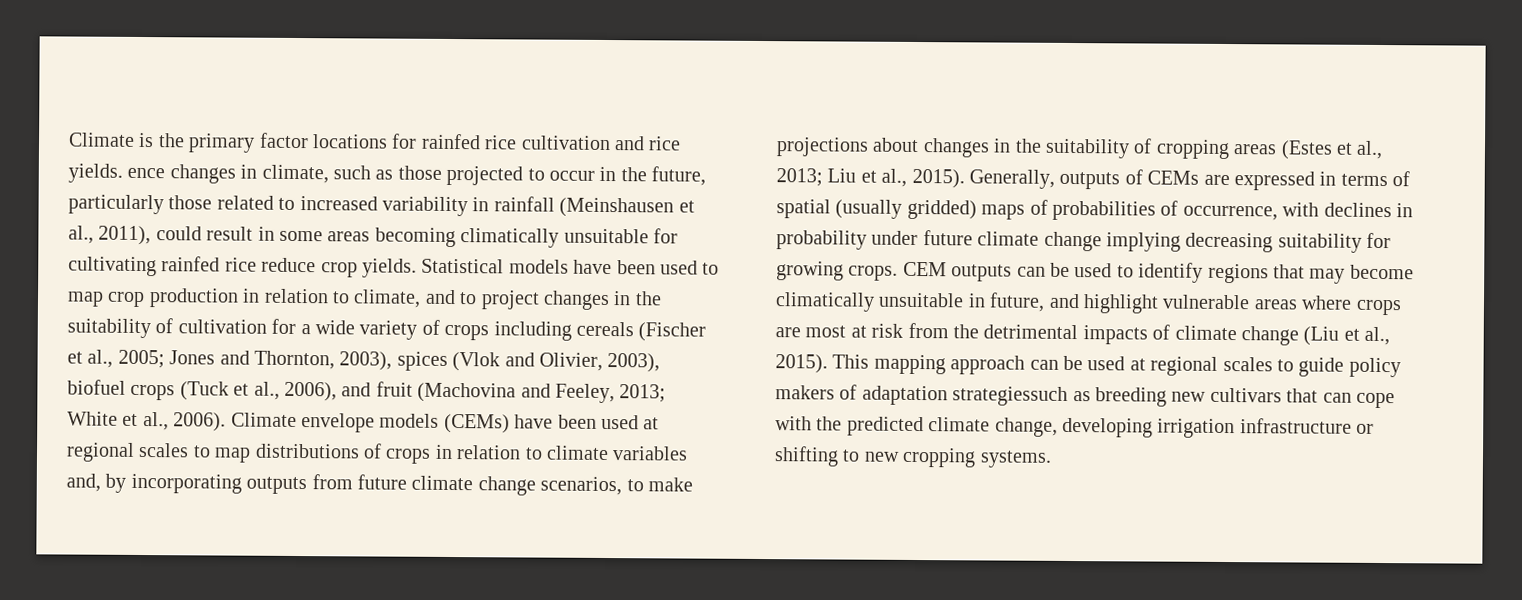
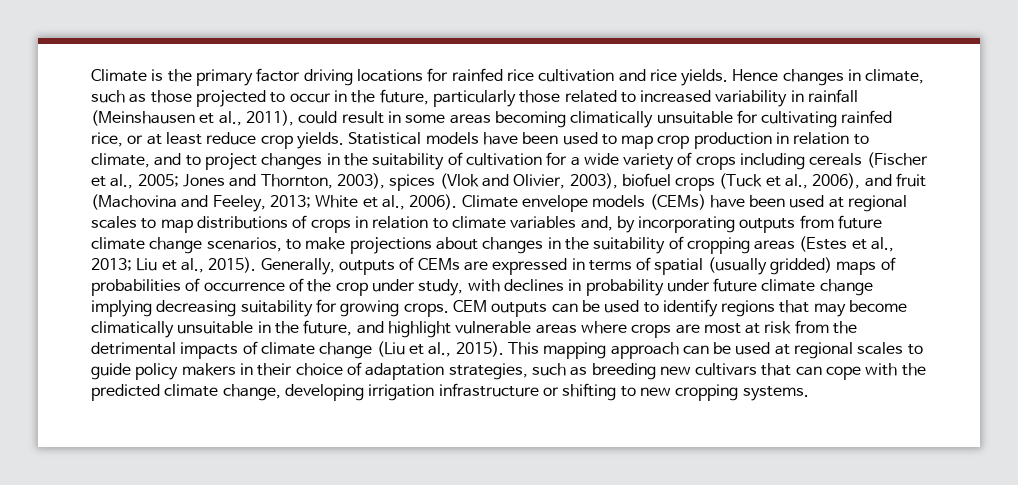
(309, 140) none -> [303,69,353,86] driving
[127,167,166,179] ence -> [732,69,779,81] Hence
[224,257,257,272] rice -> [91,132,202,147] rice, or at least
[1182,205,1278,221] occurrence, -> [203,278,464,296] occurrence of the crop under study,
(986, 300) none -> [274,321,299,334] the
[839,384,1069,406] of adaptation strategiessuch -> [239,362,566,380] in their choice of adaptation strategies, such

